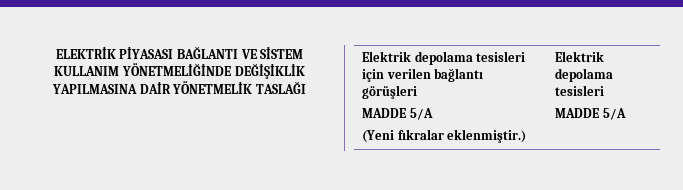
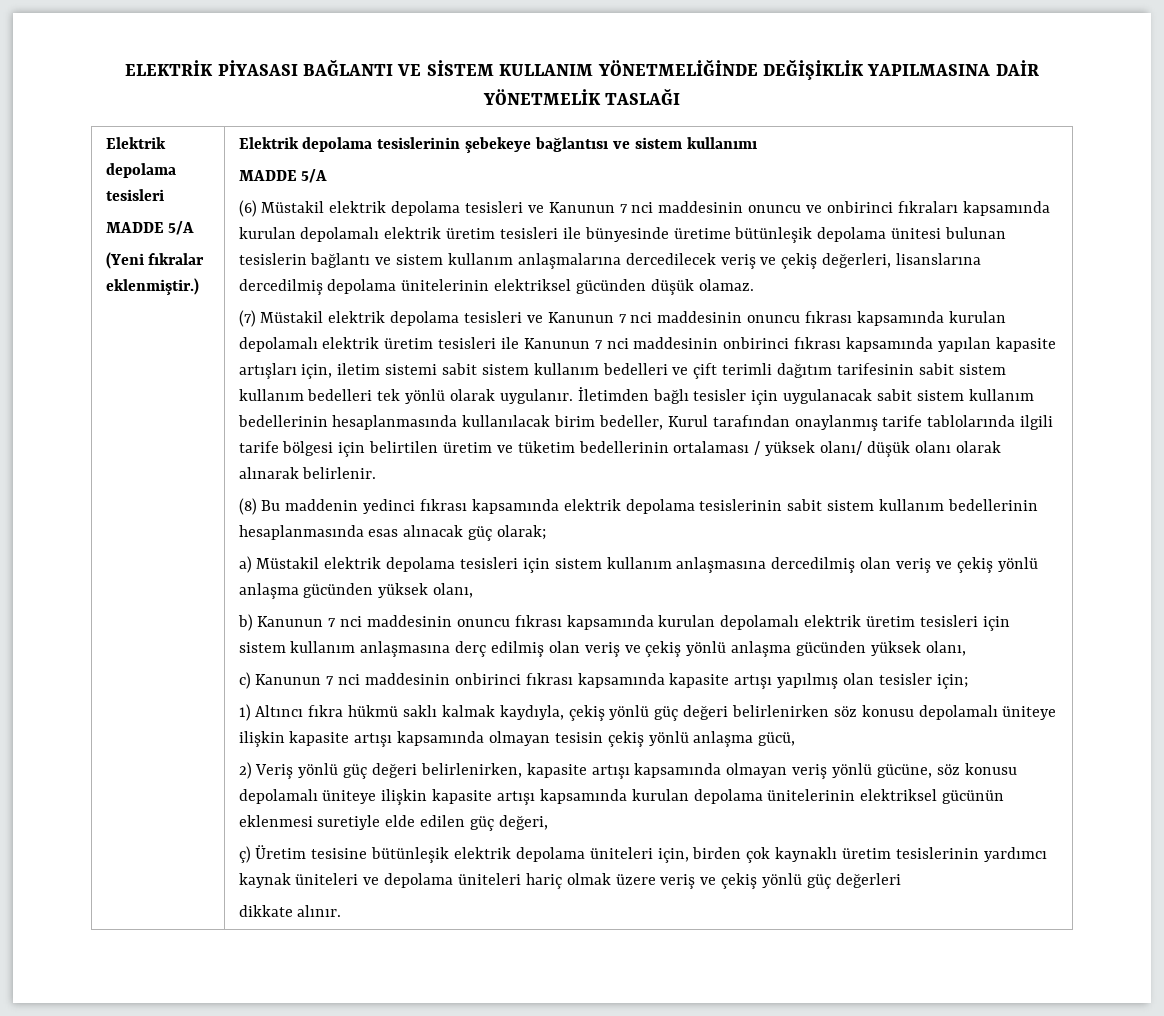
[362,68,484,82] [362,85,418,99] için verilen bağlantı görüşleri -> (164, 195) none
[555,85,605,96] [555,108,626,120] tesisleri // MADDE 5/A -> [377,137,757,153] [238,169,328,183] [238,200,1050,217] [238,227,1007,243] [238,253,982,269] [238,279,754,295] [238,310,1006,327] [238,337,1056,352] [238,363,1006,379] [238,387,1034,405] [237,415,1054,431] [238,441,1001,457] [238,467,377,479] [238,498,1038,515] [238,525,547,541] [238,556,1038,573] [238,583,474,599] [237,614,1010,631] [238,641,966,657] [238,672,968,689] [238,704,1057,721] [238,731,796,747] [238,762,1017,779] [238,789,1005,805] [238,815,548,831] [238,845,1047,863] [238,873,901,889] [238,905,342,917] tesislerinin şebekeye bağlantısı ve sistem kullanımı // MADDE 5/A // (6) Müstakil elektrik depolama tesisleri ve Kanunun 7 nci maddesinin onuncu ve onbirinci fıkraları kapsamında kurulan depolamalı elektrik üretim tesisleri ile bünyesinde üretime bütünleşik depolama ünitesi bulunan tesislerin bağlantı ve sistem kullanım anlaşmalarına dercedilecek veriş ve çekiş değerleri, lisanslarına dercedilmiş depolama ünitelerinin elektriksel gücünden düşük olamaz. // (7) Müstakil elektrik depolama tesisleri ve Kanunun 7 nci maddesinin onuncu fıkrası kapsamında kurulan depolamalı elektrik üretim tesisleri ile Kanunun 7 nci maddesinin onbirinci fıkrası kapsamında yapılan kapasite artışları için, iletim sistemi sabit sistem kullanım bedelleri ve çift terimli dağıtım tarifesinin sabit sistem kullanım bedelleri tek yönlü olarak uygulanır. İletimden bağlı tesisler için uygulanacak sabit sistem kullanım bedellerinin hesaplanmasında kullanılacak birim bedeller, Kurul tarafından onaylanmış tarife tablolarında ilgili tarife bölgesi için belirtilen üretim ve tüketim bedellerinin ortalaması / yüksek olanı/ düşük olanı olarak alınarak belirlenir. // (8) Bu maddenin yedinci fıkrası kapsamında elektrik depolama tesislerinin sabit sistem kullanım bedellerinin hesaplanmasında esas alınacak güç olarak; // a) Müstakil elektrik depolama tesisleri için sistem kullanım anlaşmasına dercedilmiş olan veriş ve çekiş yönlü anlaşma gücünden yüksek olanı, // b) Kanunun 7 nci maddesinin onuncu fıkrası kapsamında kurulan depolamalı elektrik üretim tesisleri için sistem kullanım anlaşmasına derç edilmiş olan veriş ve çekiş yönlü anlaşma gücünden yüksek olanı, // c) Kanunun 7 nci maddesinin onbirinci fıkrası kapsamında kapasite artışı yapılmış olan tesisler için; // 1) Altıncı fıkra hükmü saklı kalmak kaydıyla, çekiş yönlü güç değeri belirlenirken söz konusu depolamalı üniteye ilişkin kapasite artışı kapsamında olmayan tesisin çekiş yönlü anlaşma gücü, // 2) Veriş yönlü güç değeri belirlenirken, kapasite artışı kapsamında olmayan veriş yönlü gücüne, söz konusu depolamalı üniteye ilişkin kapasite artışı kapsamında kurulan depolama ünitelerinin elektriksel gücünün eklenmesi suretiyle elde edilen güç değeri, // ç) Üretim tesisine bütünleşik elektrik depolama üniteleri için, birden çok kaynaklı üretim tesislerinin yardımcı kaynak üniteleri ve depolama üniteleri hariç olmak üzere veriş ve çekiş yönlü güç değerleri // dikkate alınır.

